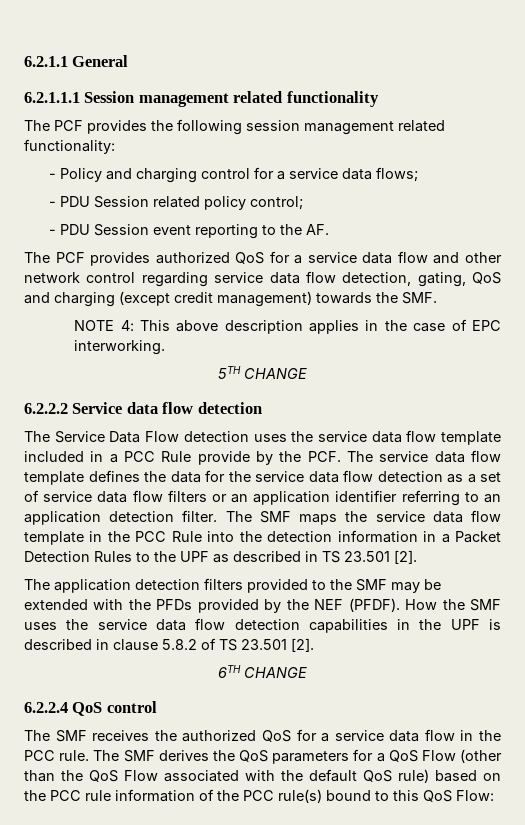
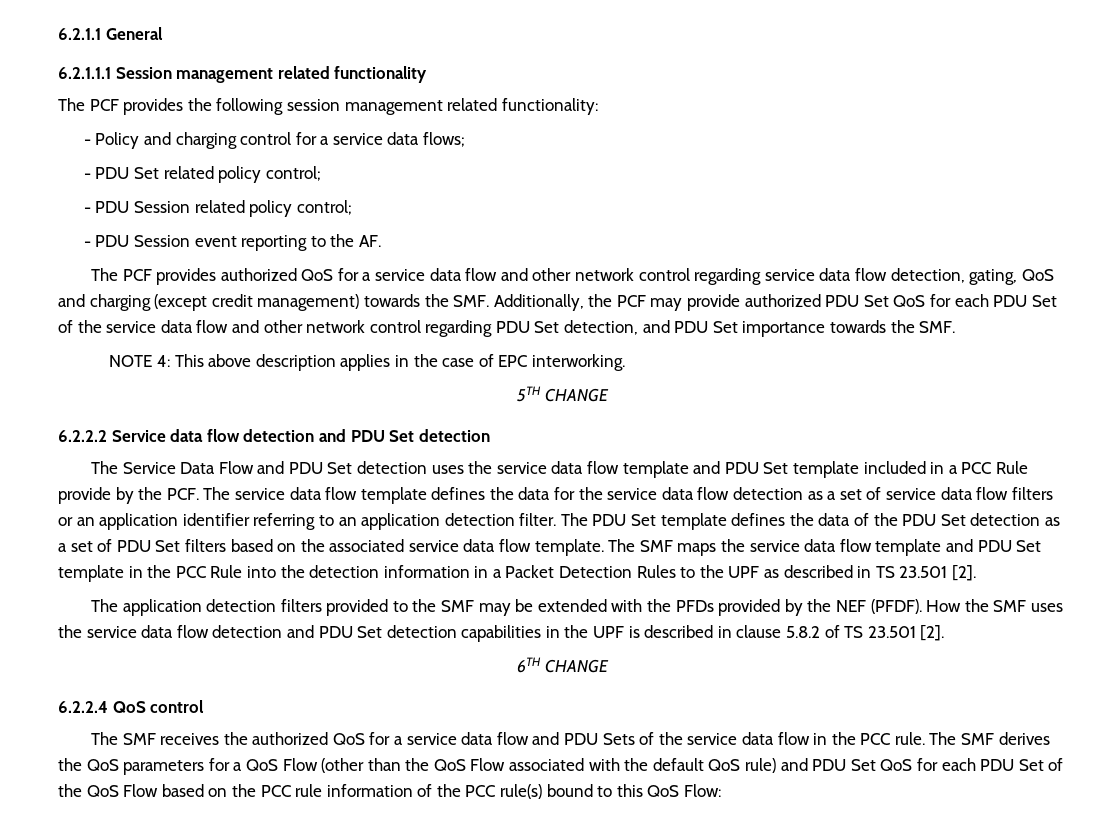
(419, 174) none -> [83,166,321,183] // - PDU Set related policy control;
(437, 298) none -> [493,294,1057,311] [58,320,956,337] Additionally, the PCF may provide authorized PDU Set QoS for each PDU Set of the service data flow and other network control regarding PDU Set detection, and PDU Set importance towards the SMF.
(262, 408) none -> [318,429,490,442] and PDU Set detection
(180, 436) none -> [257,461,353,474] and PDU Set
(501, 438) none -> [693,461,859,478] and PDU Set template
(252, 516) none -> [592,513,1060,530] [58,539,636,556] PDU Set template defines the data of the PDU Set detection as a set of PDU Set filters based on the associated service data flow template. The
(84, 538) none -> [945,539,1042,552] [58,565,124,582] and PDU Set template
(300, 624) none -> [286,625,457,638] and PDU Set detection
(455, 735) none -> [532,732,810,745] and PDU Sets of the service data flow
(429, 776) none -> [780,758,1064,771] [58,784,159,797] and PDU Set QoS for each PDU Set of the QoS Flow

